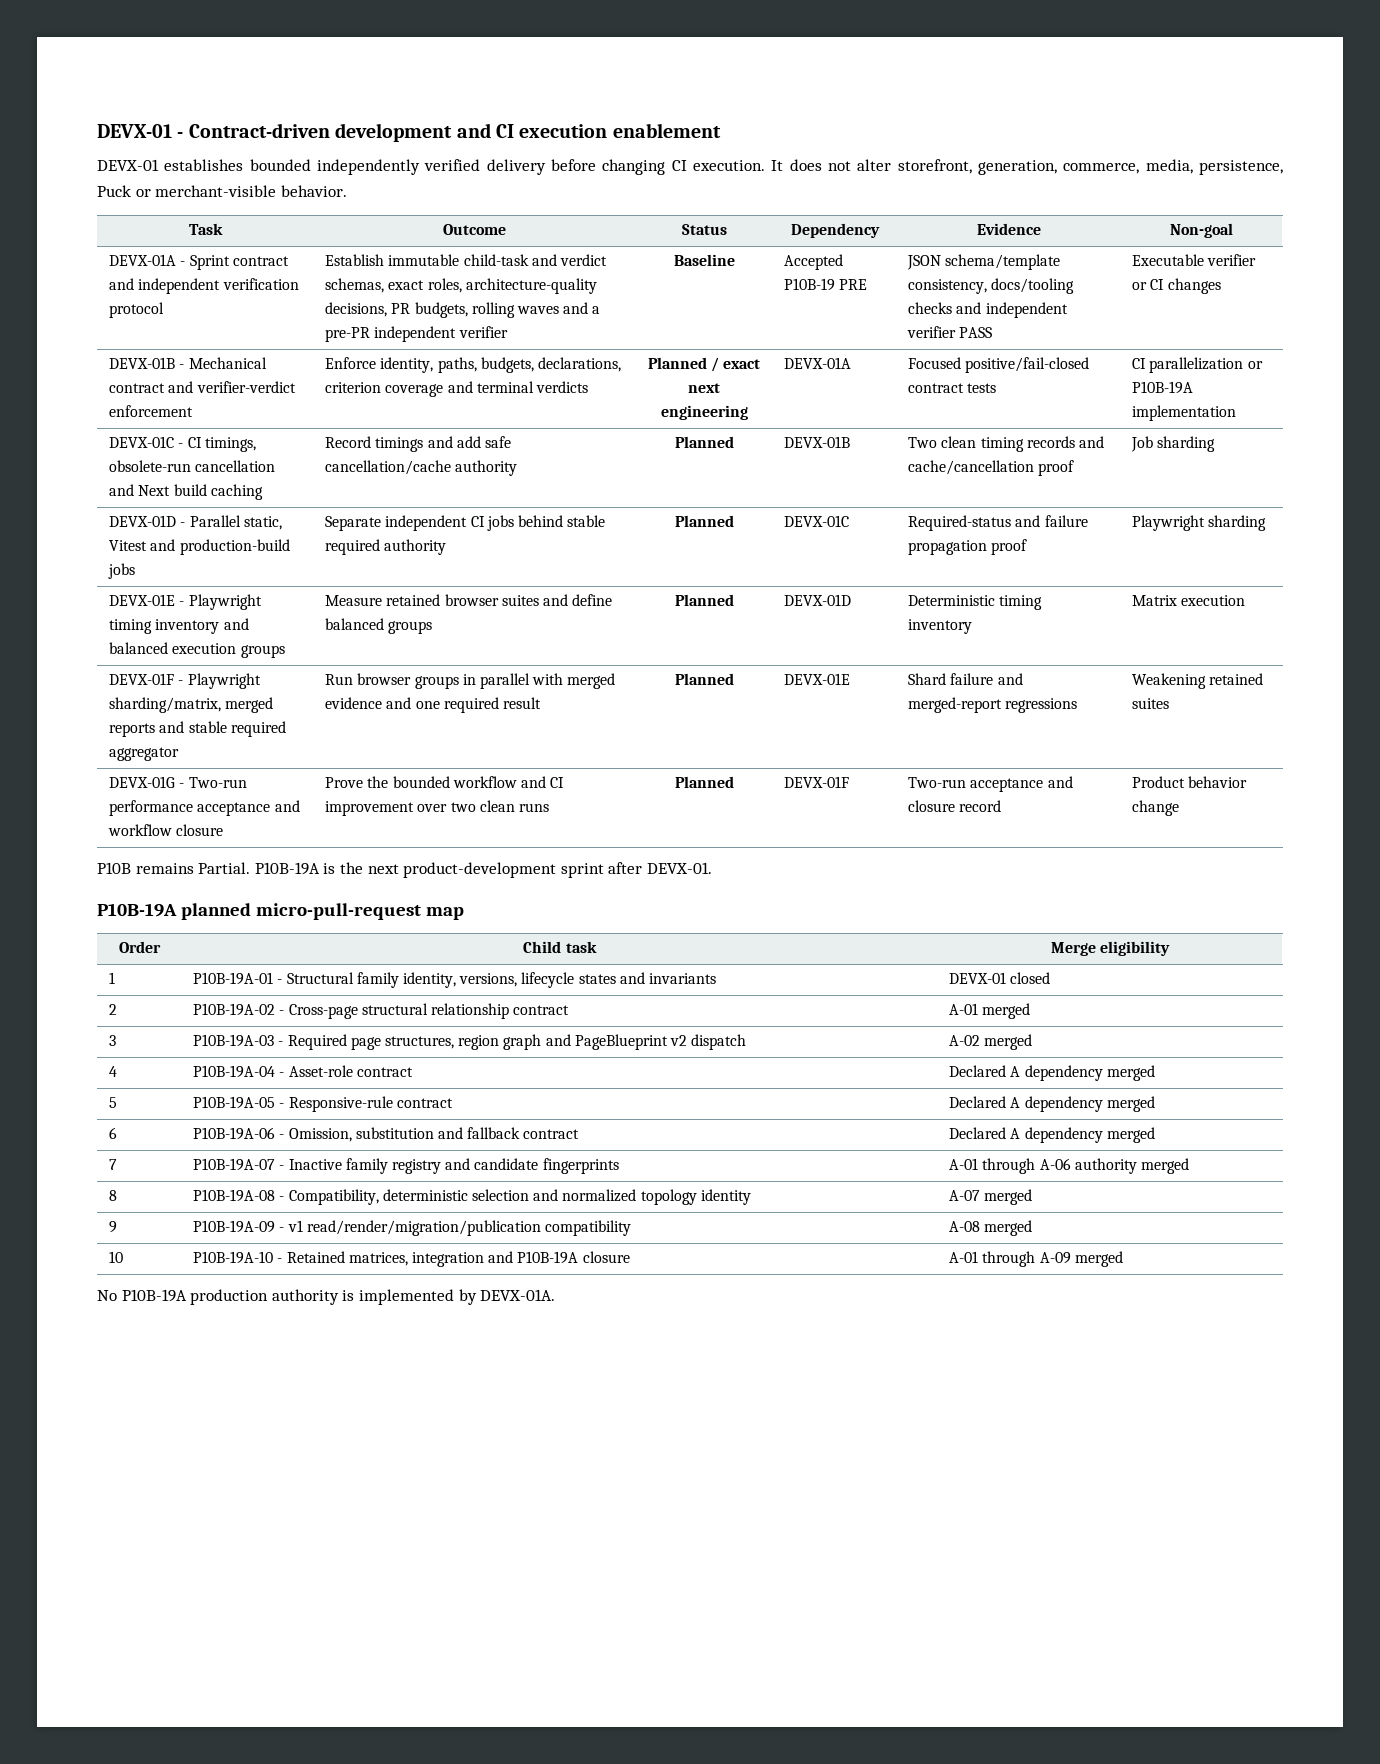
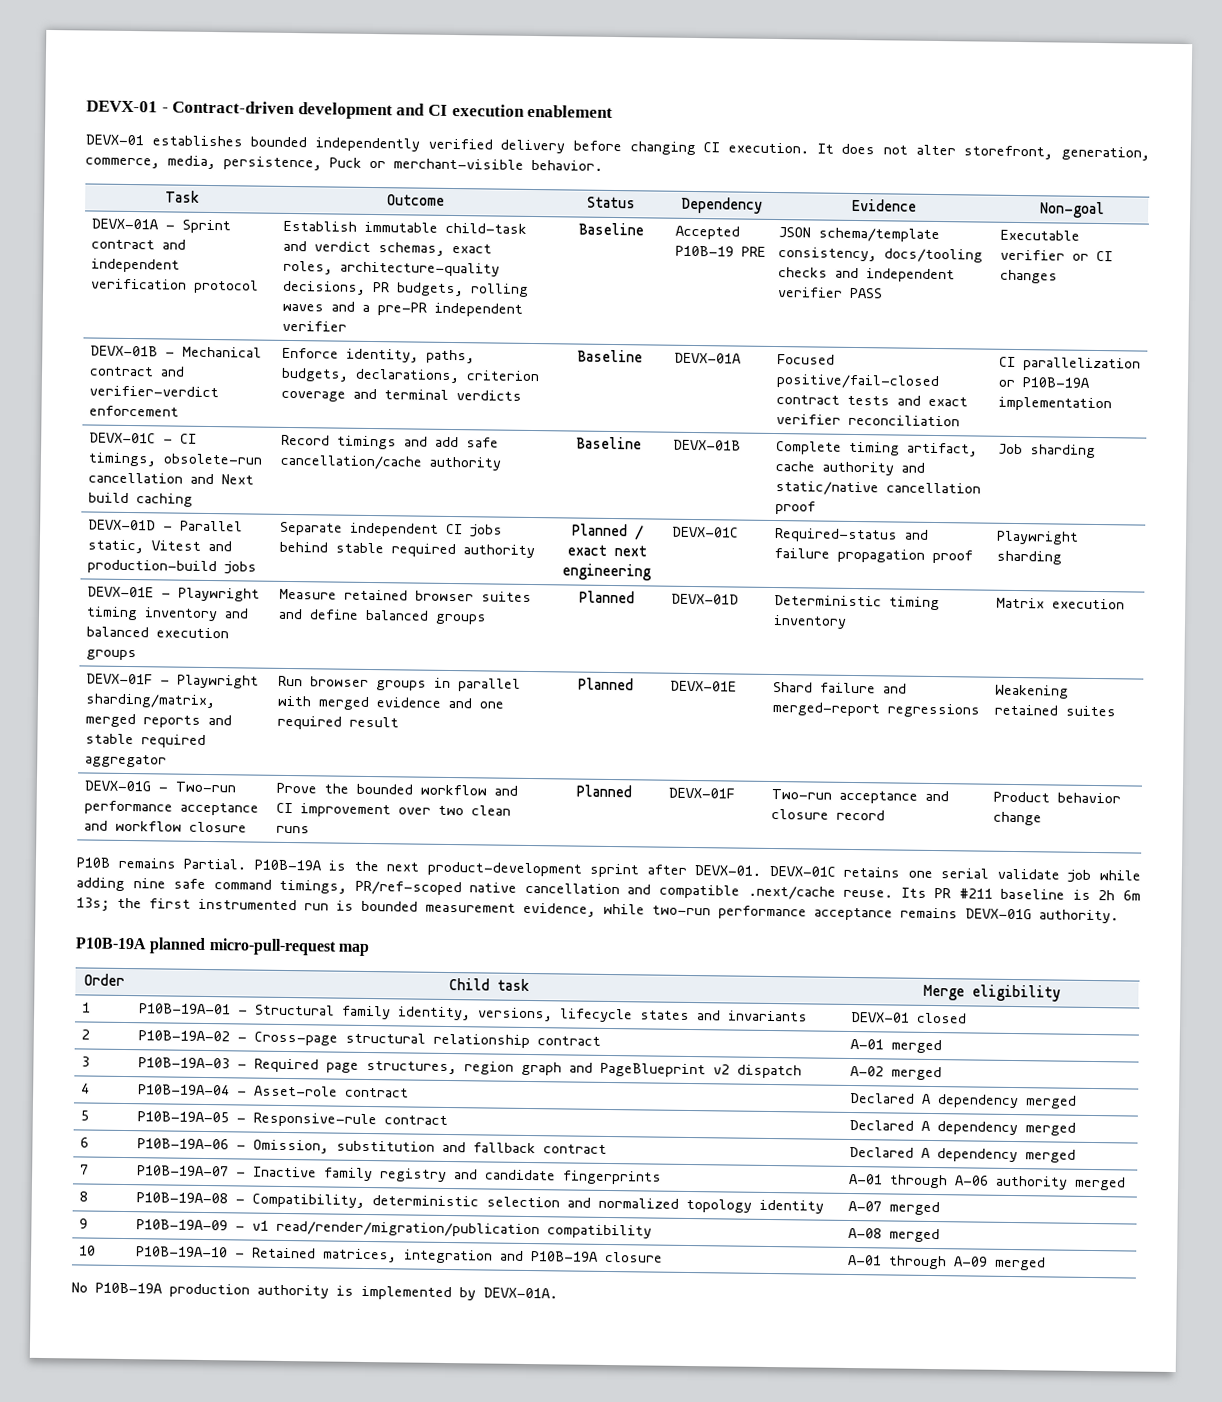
[647,357,761,372] [688,383,720,393] [660,405,748,420] Planned / exact next engineering -> [576,349,643,363] Baseline
(997, 388) none -> [896,395,968,407] [775,414,960,427] and exact verifier reconciliation
[674,436,734,448] Planned -> [575,436,642,450] Baseline
[908,436,1105,452] [908,460,1035,475] Two clean timing records and cache/cancellation -> [775,441,978,457] [774,461,925,476] [774,481,981,496] Complete timing artifact, cache authority and static/native cancellation
(734, 521) none -> [633,525,644,541] [566,544,647,557] [562,563,652,581] / exact next engineering
(712, 868) none -> [768,865,1141,883] [76,877,1141,901] [76,897,1119,924] DEVX-01C retains one serial validate job while adding nine safe command timings, PR/ref-scoped native cancellation and compatible .next/cache reuse. Its PR #211 baseline is 2h 6m 13s; the first instrumented run is bounded measurement evidence, while two-run performance acceptance remains DEVX-01G authority.

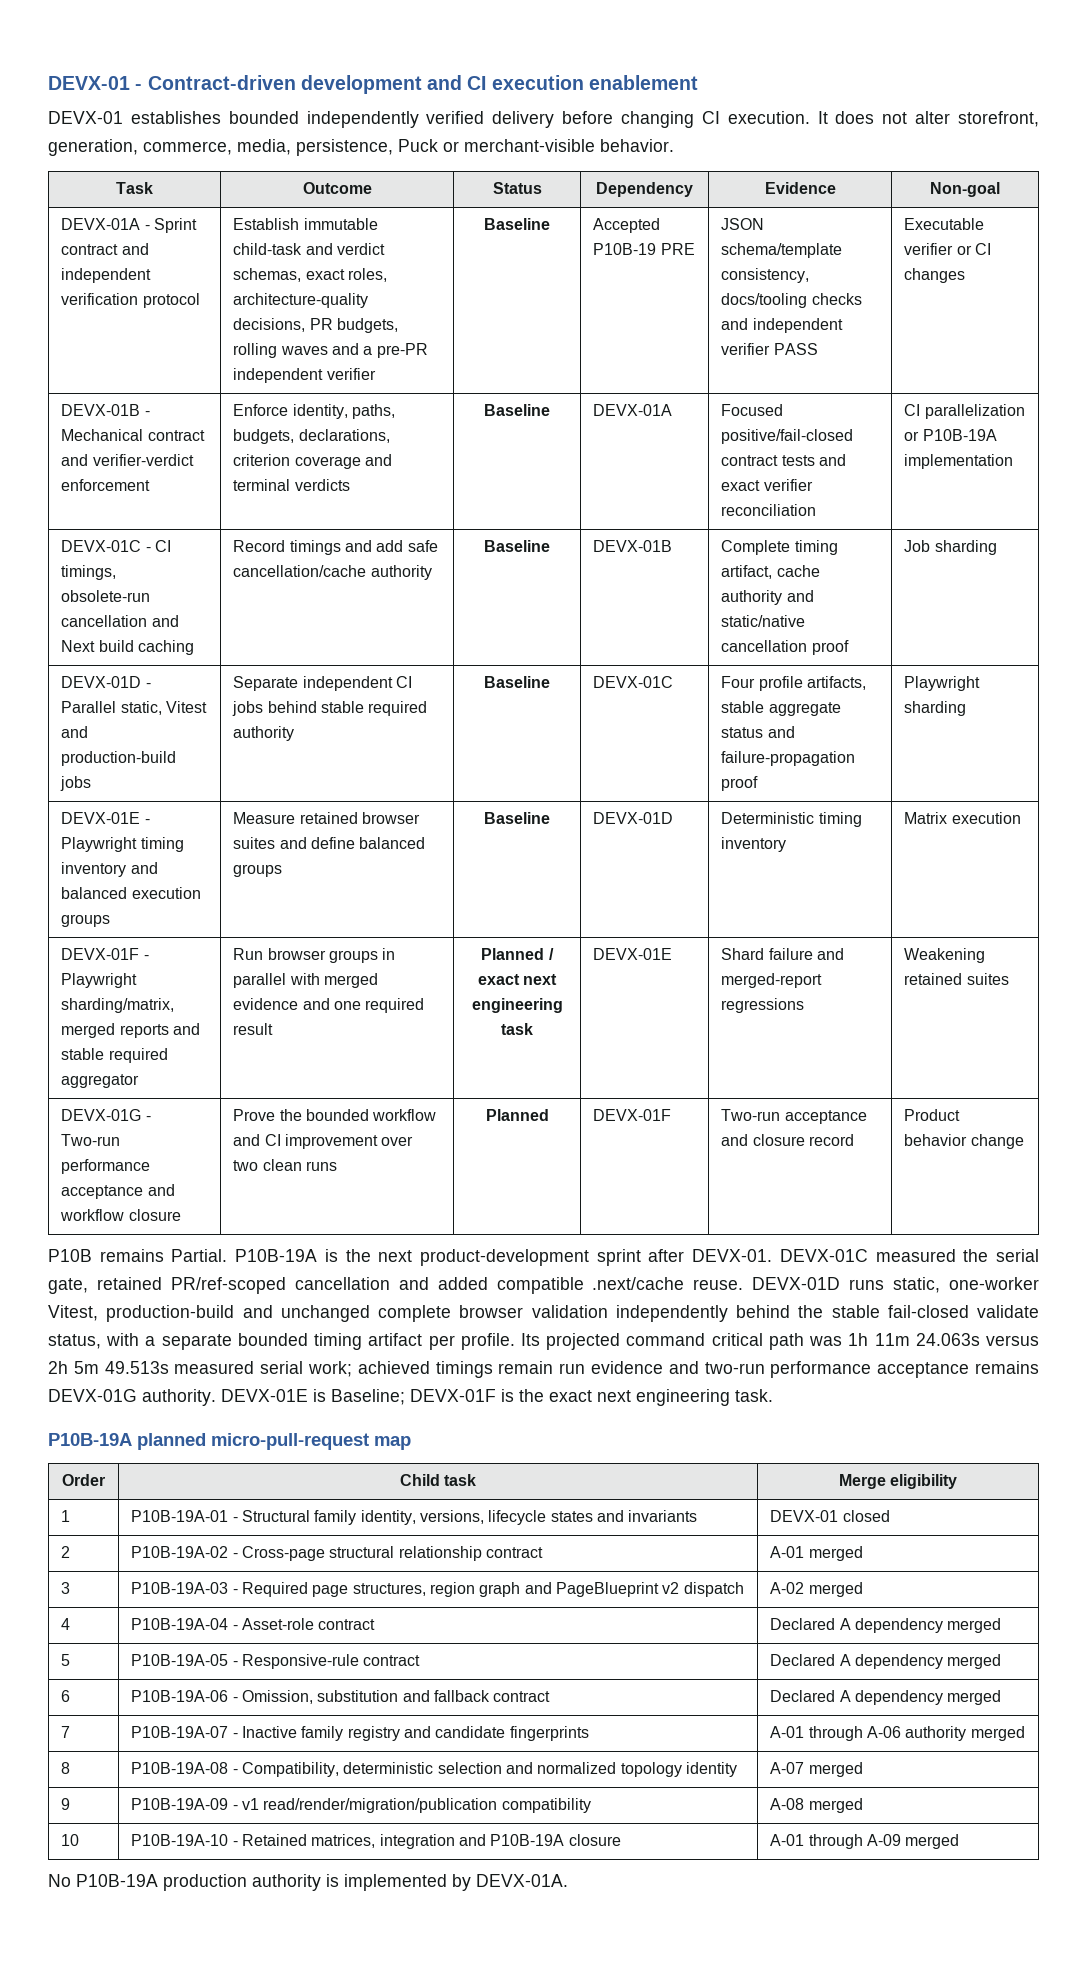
[571,523,644,541] [566,544,647,557] [562,563,652,581] [671,526,739,538] [773,528,929,543] [773,548,925,563] Planned / exact next engineering | DEVX-01C | Required-status and failure propagation -> [484,676,550,688] [593,676,674,688] [721,676,867,691] [721,701,841,716] [721,726,795,738] [721,751,856,766] Baseline | DEVX-01C | Four profile artifacts, stable aggregate status and failure-propagation
[578,590,635,604] Planned -> [484,812,550,824] Baseline
(634, 684) none -> [548,948,554,960] [477,974,558,985] [471,998,563,1013] [501,1023,533,1035] / exact next engineering task
[843,866,1141,883] [76,877,652,896] retains one serial validate job while adding nine safe command timings, PR/ref-scoped native cancellation and -> [875,1249,1039,1262] [48,1277,488,1294] measured the serial gate, retained PR/ref-scoped cancellation and added
[900,887,1141,901] [76,897,645,917] Its PR #211 baseline is 2h 6m 13s; the first instrumented run is bounded measurement evidence, while -> [752,1277,1039,1293] [48,1305,1039,1322] [48,1333,1039,1350] [48,1361,699,1378] DEVX-01D runs static, one-worker Vitest, production-build and unchanged complete browser validation independently behind the stable fail-closed validate status, with a separate bounded timing artifact per profile. Its projected command critical path was 1h 11m 24.063s versus 2h 5m 49.513s measured serial work; achieved timings remain run evidence and
(1119, 916) none -> [221,1389,773,1406] DEVX-01E is Baseline; DEVX-01F is the exact next engineering task.

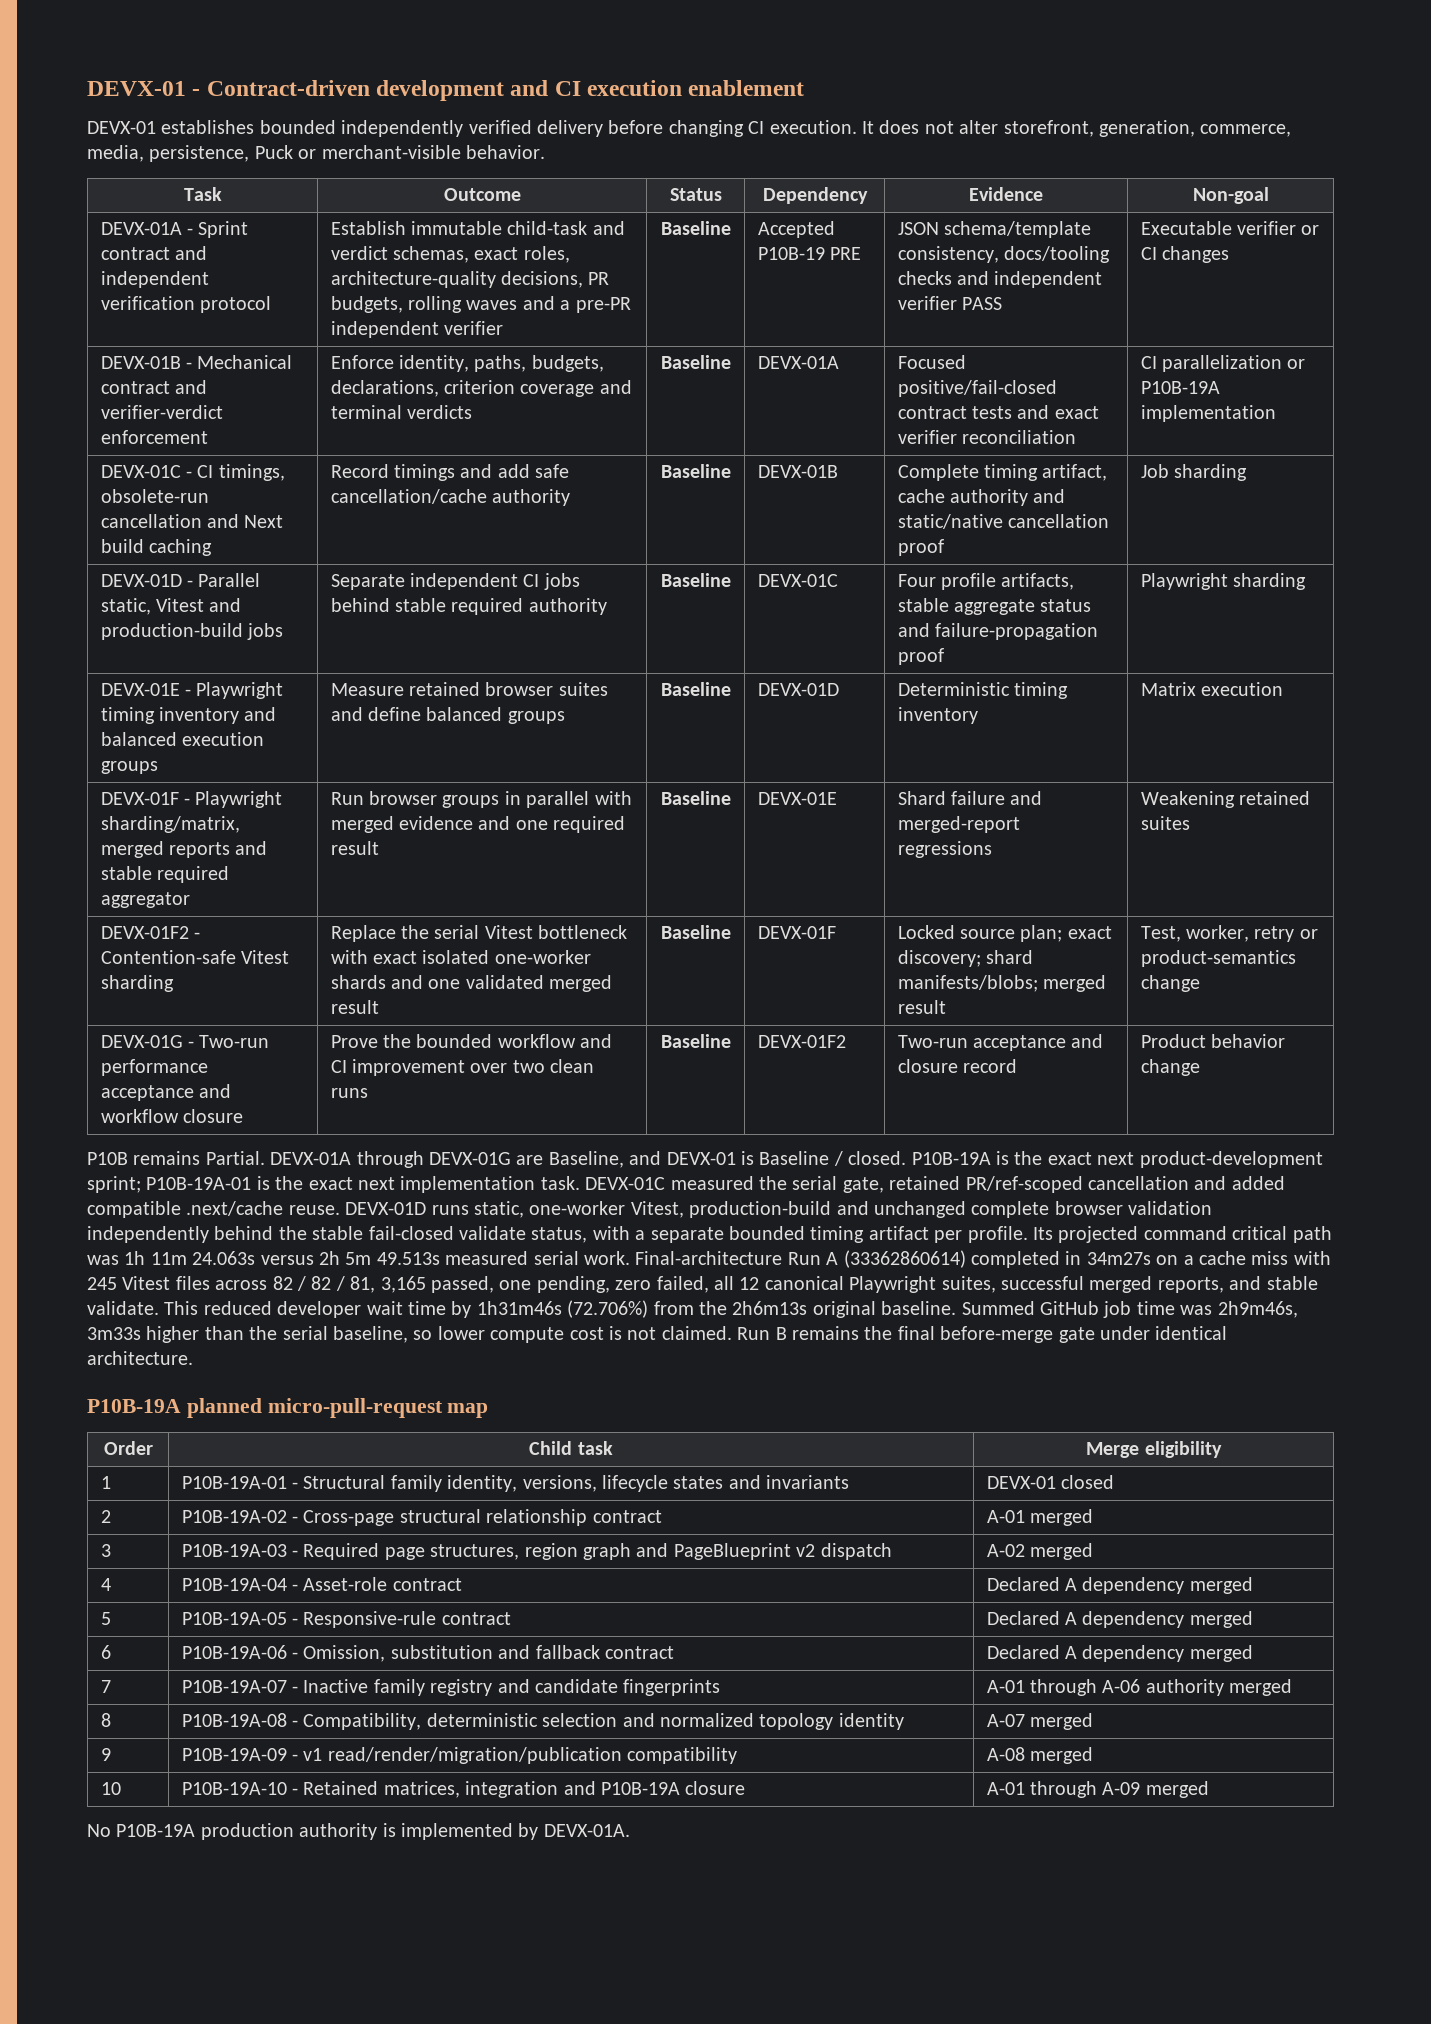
[481,948,554,960] [477,974,558,985] [471,998,563,1013] [501,1023,533,1035] Planned / exact next engineering task -> [660,791,731,805] Baseline
(1009, 979) none -> [100,926,200,939] [100,950,289,964] [100,975,174,992] [330,925,628,942] [330,950,591,964] [330,975,613,992] [330,1000,379,1014] [660,925,731,939] [757,926,836,939] [897,925,1112,942] [897,950,1033,967] [897,975,1106,992] [897,1000,946,1014] [1140,925,1318,942] [1140,950,1296,967] [1140,975,1200,992] // DEVX-01F2 - Contention-safe Vitest sharding | Replace the serial Vitest bottleneck with exact isolated one-worker shards and one validated merged result | Baseline | DEVX-01F | Locked source plan; exact discovery; shard manifests/blobs; merged result | Test, worker, retry or product-semantics change
[485,1109,549,1121] [593,1109,672,1121] Planned | DEVX-01F -> [660,1034,731,1048] [757,1035,846,1048] Baseline | DEVX-01F2
(228, 1255) none -> [270,1151,907,1168] DEVX-01A through DEVX-01G are Baseline, and DEVX-01 is Baseline / closed.
(371, 1255) none -> [1047,1152,1092,1165] exact
[596,1249,773,1266] sprint after DEVX-01. -> [87,1176,580,1193] sprint; P10B-19A-01 is the exact next implementation task.
[308,1361,1039,1378] [48,1389,773,1406] work; achieved timings remain run evidence and two-run performance acceptance remains DEVX-01G authority. DEVX-01E is Baseline; DEVX-01F is the exact next engineering task. -> [583,1250,1331,1268] [87,1276,1318,1293] [87,1300,1298,1318] [87,1326,1228,1343] [87,1351,193,1365] work. Final-architecture Run A (33362860614) completed in 34m27s on a cache miss with 245 Vitest files across 82 / 82 / 81, 3,165 passed, one pending, zero failed, all 12 canonical Playwright suites, successful merged reports, and stable validate. This reduced developer wait time by 1h31m46s (72.706%) from the 2h6m13s original baseline. Summed GitHub job time was 2h9m46s, 3m33s higher than the serial baseline, so lower compute cost is not claimed. Run B remains the final before-merge gate under identical architecture.

